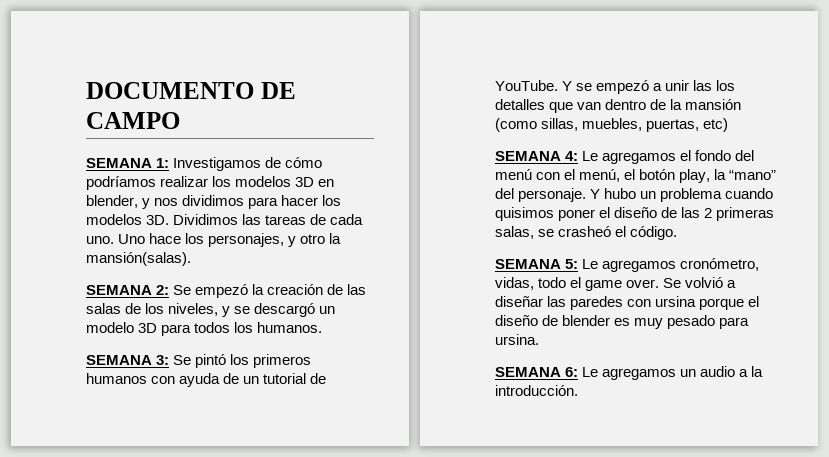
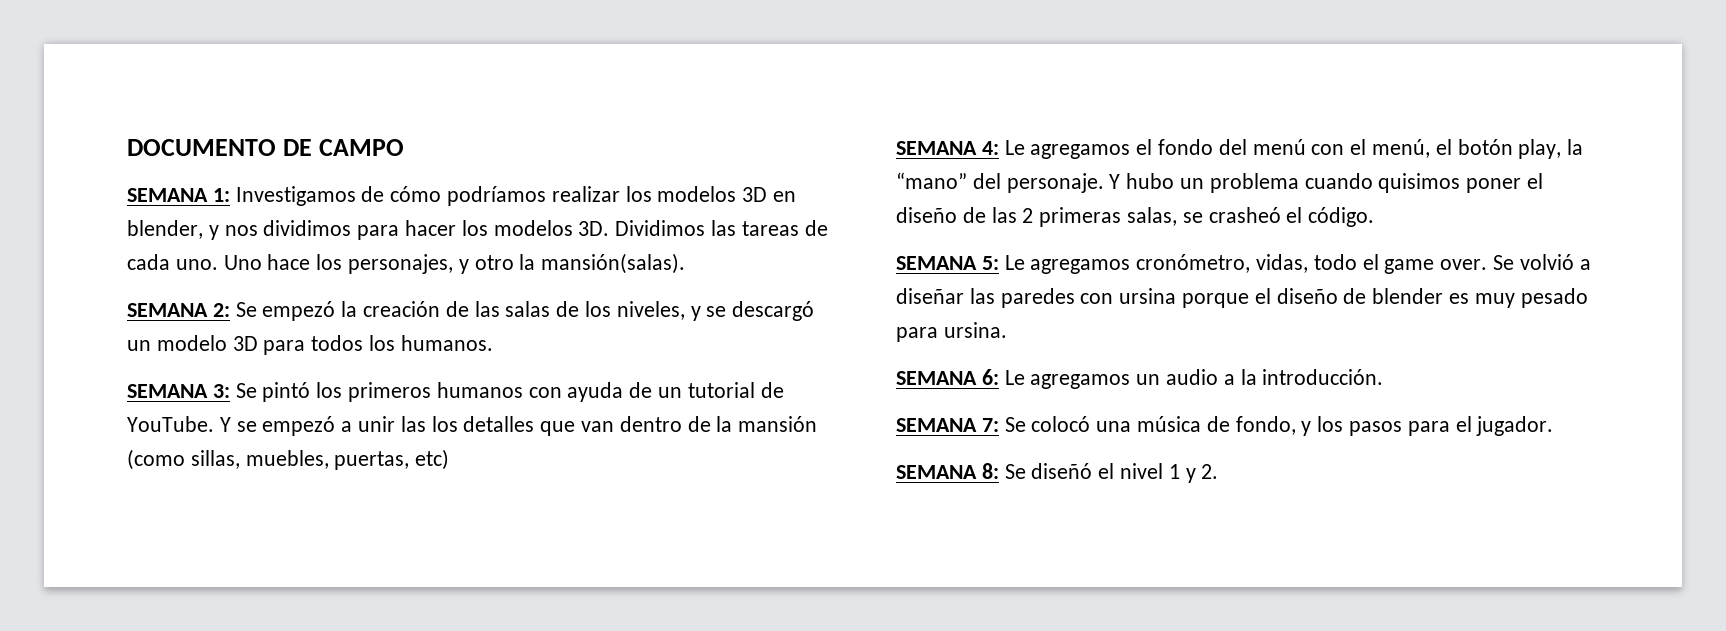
(578, 390) none -> [896,416,1554,436] [896,463,1219,483] // SEMANA 7: Se colocó una música de fondo, y los pasos para el jugador. // SEMANA 8: Se diseñó el nivel 1 y 2.

